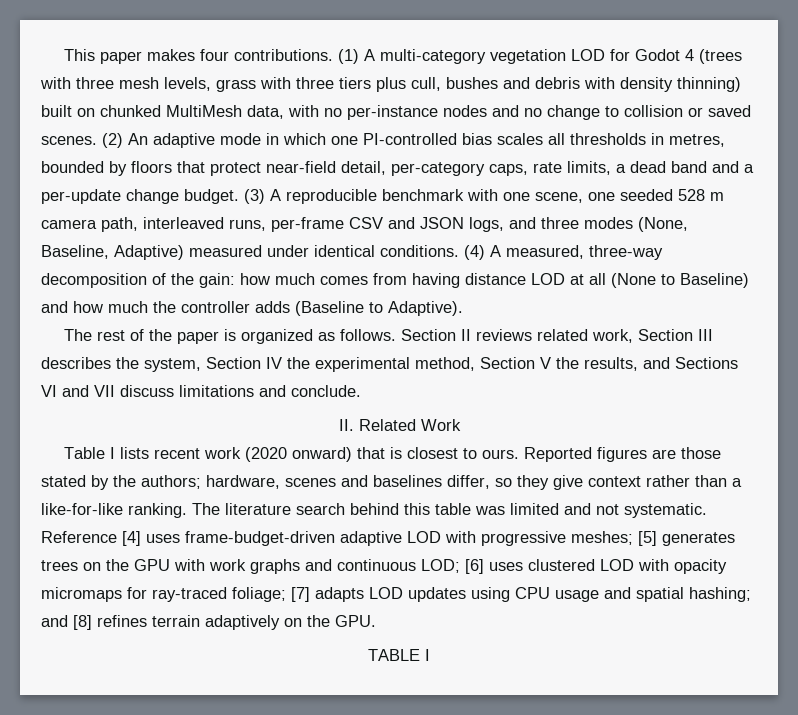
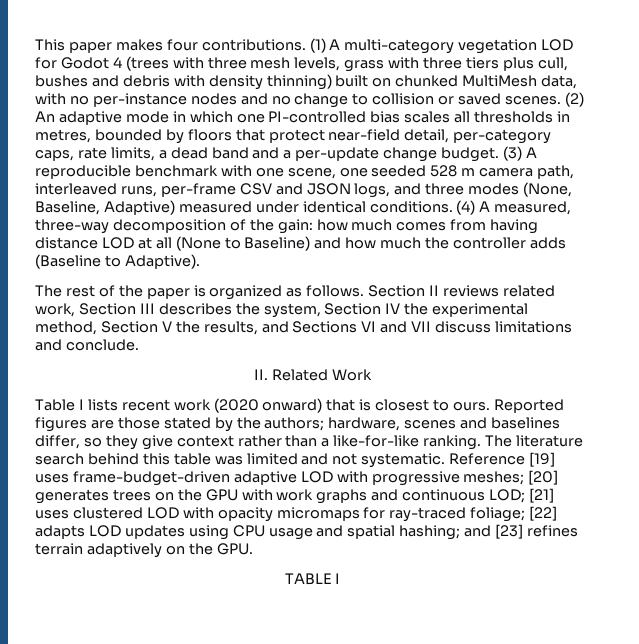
[122,531,141,546] [4] -> [529,452,556,467] [19]
[638,531,657,546] [5] -> [528,470,559,485] [20]
[465,559,484,574] [6] -> [529,488,555,503] [21]
[291,587,310,602] [7] -> [529,506,558,521] [22]
[73,615,92,630] [8] -> [495,524,524,539] [23]

